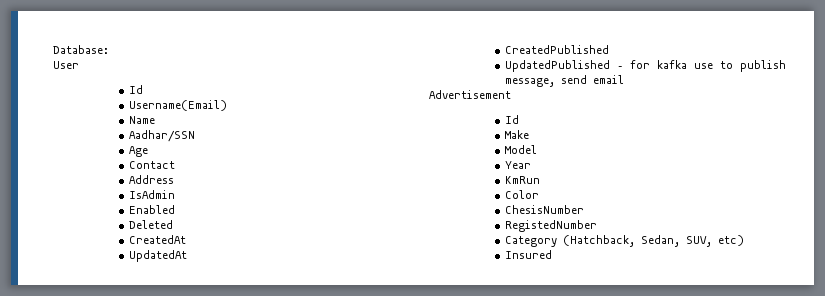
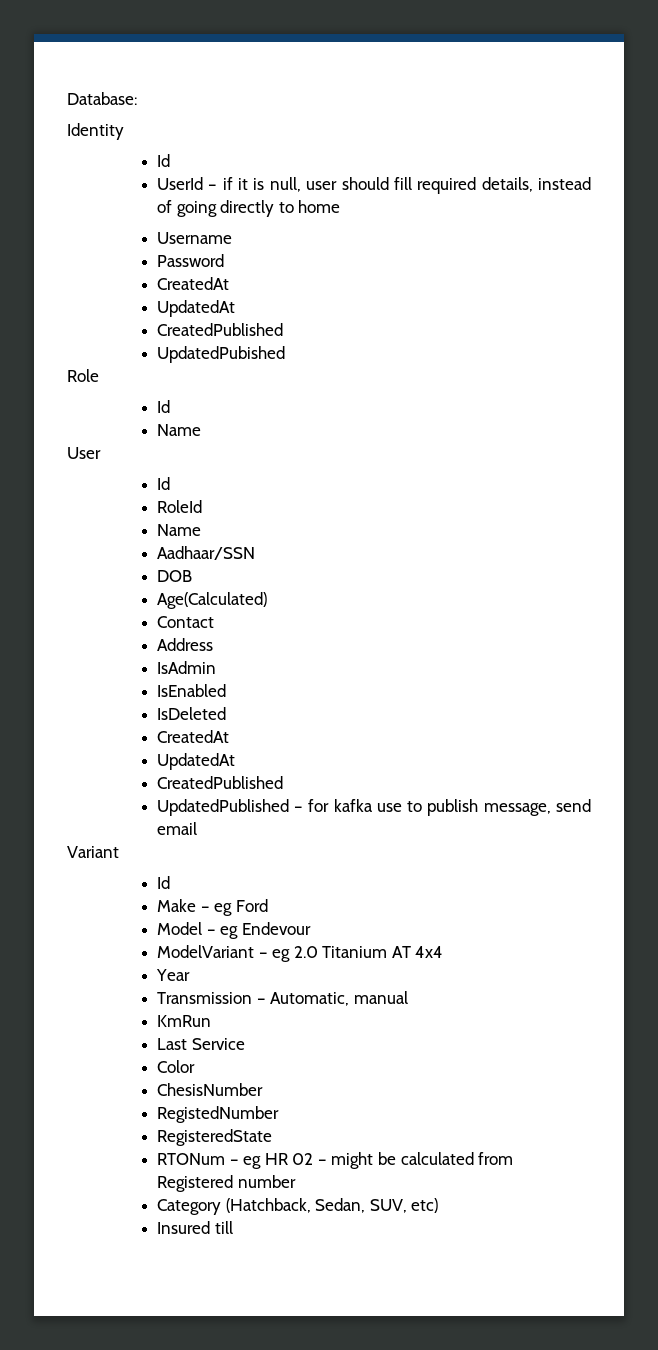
(109, 49) none -> [67,123,124,140] [156,154,170,167] [156,177,591,194] [156,200,341,217] [156,232,232,244] [156,254,224,267] [156,277,229,290] [156,300,235,317] [156,323,283,336] [156,346,285,363] [67,369,99,382] [156,400,170,413] [156,424,201,436] // Identity // Id // UserId – if it is null, user should fill required details, instead of going directly to home // Username // Password // CreatedAt // UpdatedAt // CreatedPublished // UpdatedPubished // Role // Id // Name
[129,100,228,111] [129,116,156,124] [129,130,196,142] [129,146,149,157] Username(Email) // Name // Aadhar/SSN // Age -> [156,500,202,513] [156,524,201,536] [156,546,255,560] [156,570,192,582] [156,592,267,609] RoleId // Name // Aadhaar/SSN // DOB // Age(Calculated)
[129,205,176,214] [129,220,174,229] Enabled // Deleted -> [156,684,226,697] [156,707,226,720] IsEnabled // IsDeleted
[429,90,511,99] Advertisement -> [67,846,119,858] Variant
[505,145,538,154] [505,161,532,169] // Model // Year -> [200,899,268,916] [156,922,311,939] [156,945,444,962] [155,969,190,981] [156,991,408,1006] – eg Ford // Model – eg Endevour // ModelVariant – eg 2.0 Titanium AT 4x4 // Year // Transmission – Automatic, manual
(541, 180) none -> [156,1038,245,1050] // Last Service
(598, 226) none -> [156,1129,272,1146] [156,1152,514,1169] [156,1175,296,1192] // RegisteredState // RTONum – eg HR 02 – might be calculated from Registered number
(553, 254) none -> [214,1221,233,1234] till

